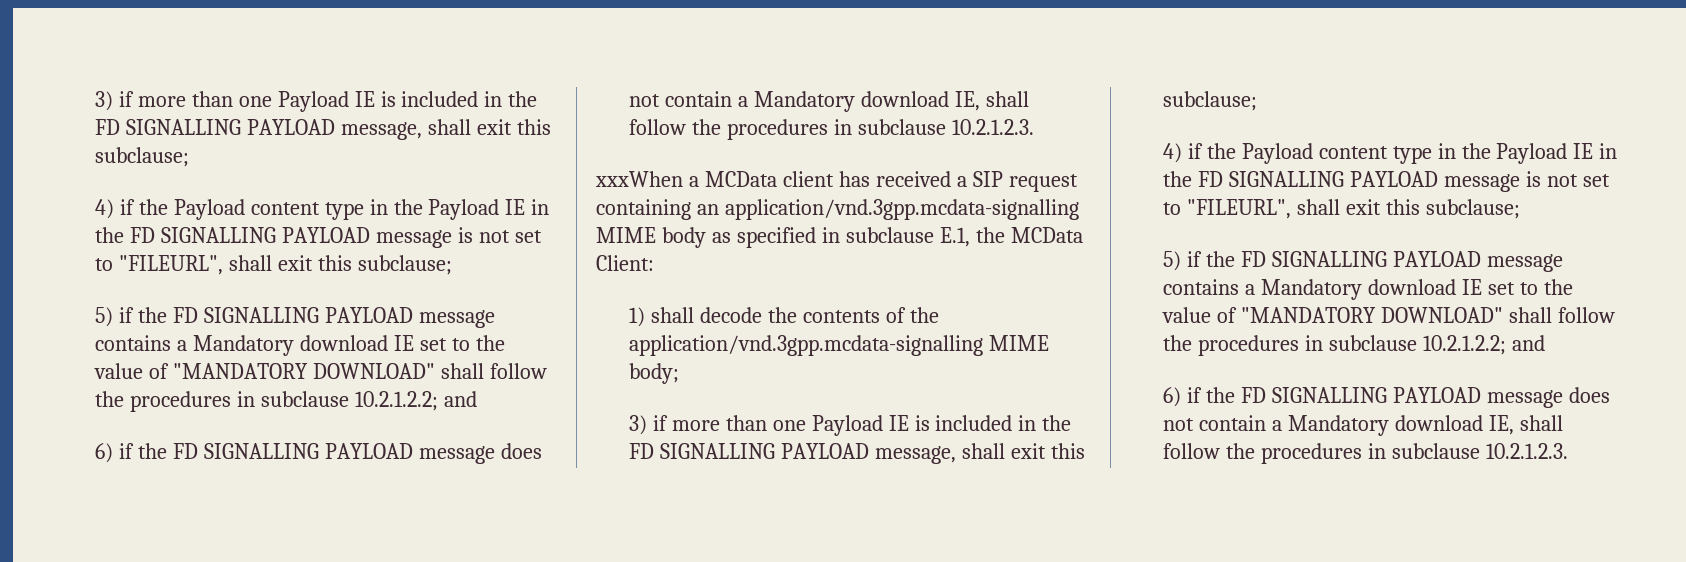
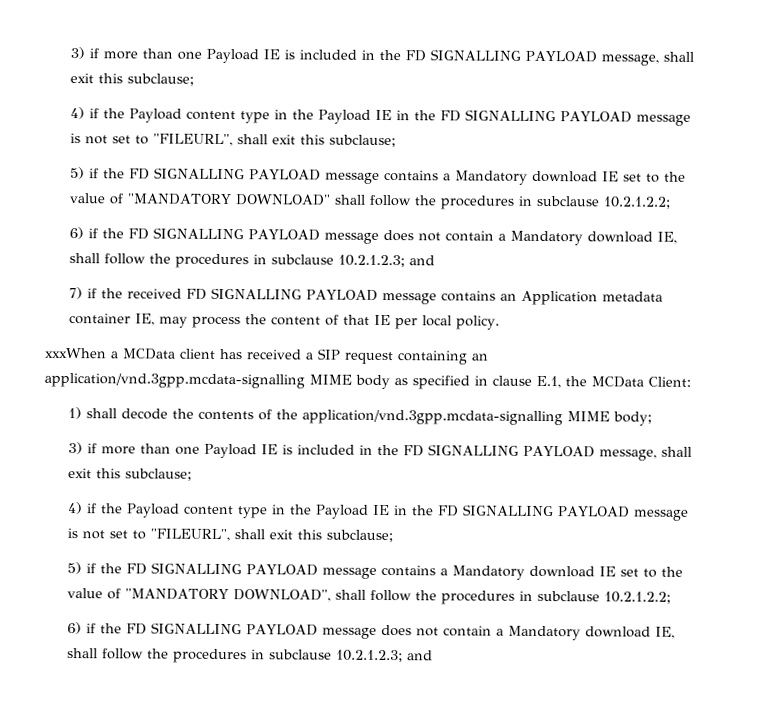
[443,391,477,407] and -> (671, 202) none
[951,119,1034,135] 10.2.1.2.3. -> [337,254,435,268] [68,287,663,306] [68,313,500,330] 10.2.1.2.3; and // 7) if the received FD SIGNALLING PAYLOAD message contains an Application metadata container IE, may process the content of that IE per local policy.
[845,227,934,243] subclause -> [492,375,532,386] clause
[1380,307,1615,323] [1162,335,1545,356] DOWNLOAD" shall follow the procedures in subclause 10.2.1.2.2; and -> [232,589,671,605] DOWNLOAD", shall follow the procedures in subclause 10.2.1.2.2;
[1485,443,1568,459] 10.2.1.2.3. -> [335,649,433,663] 10.2.1.2.3; and

